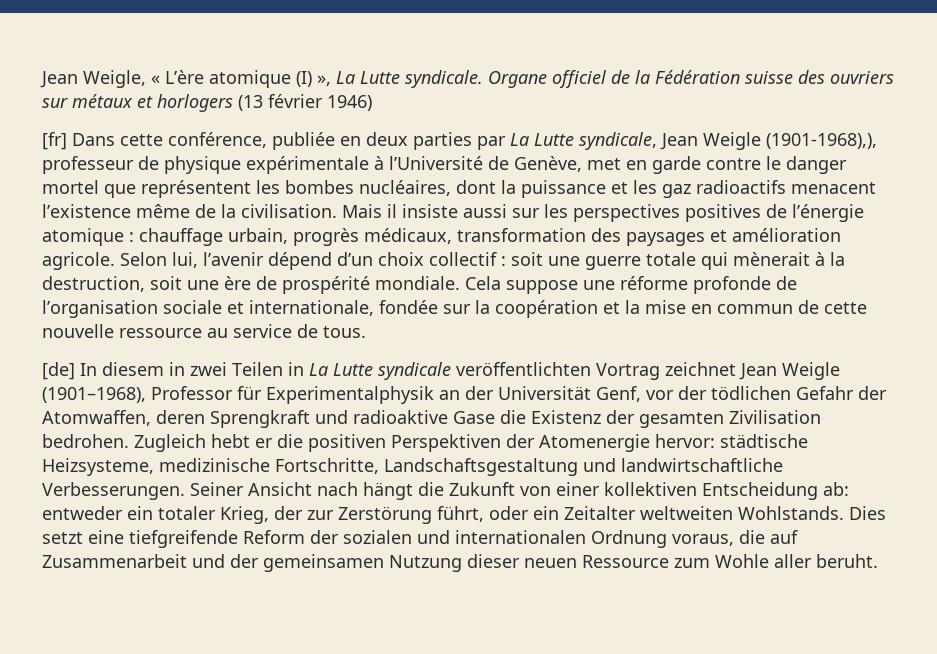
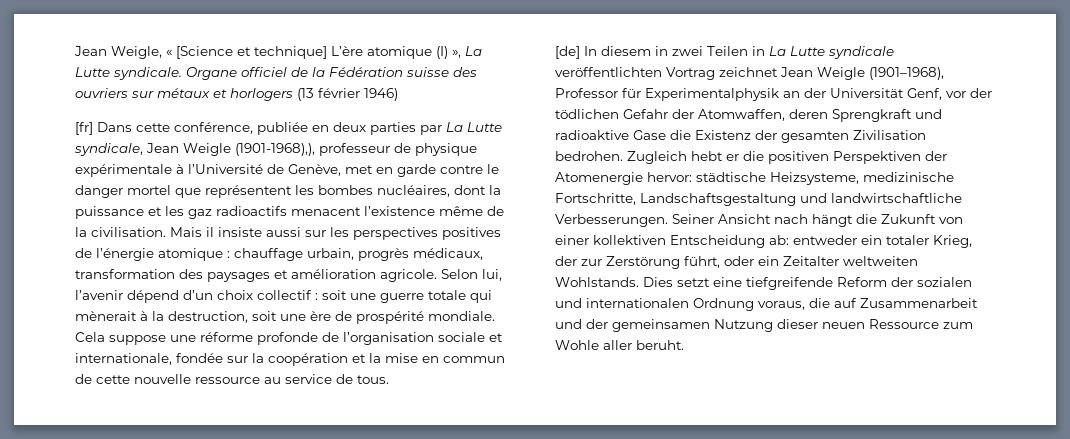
(160, 79) none -> [176,46,327,59] [Science et technique]

